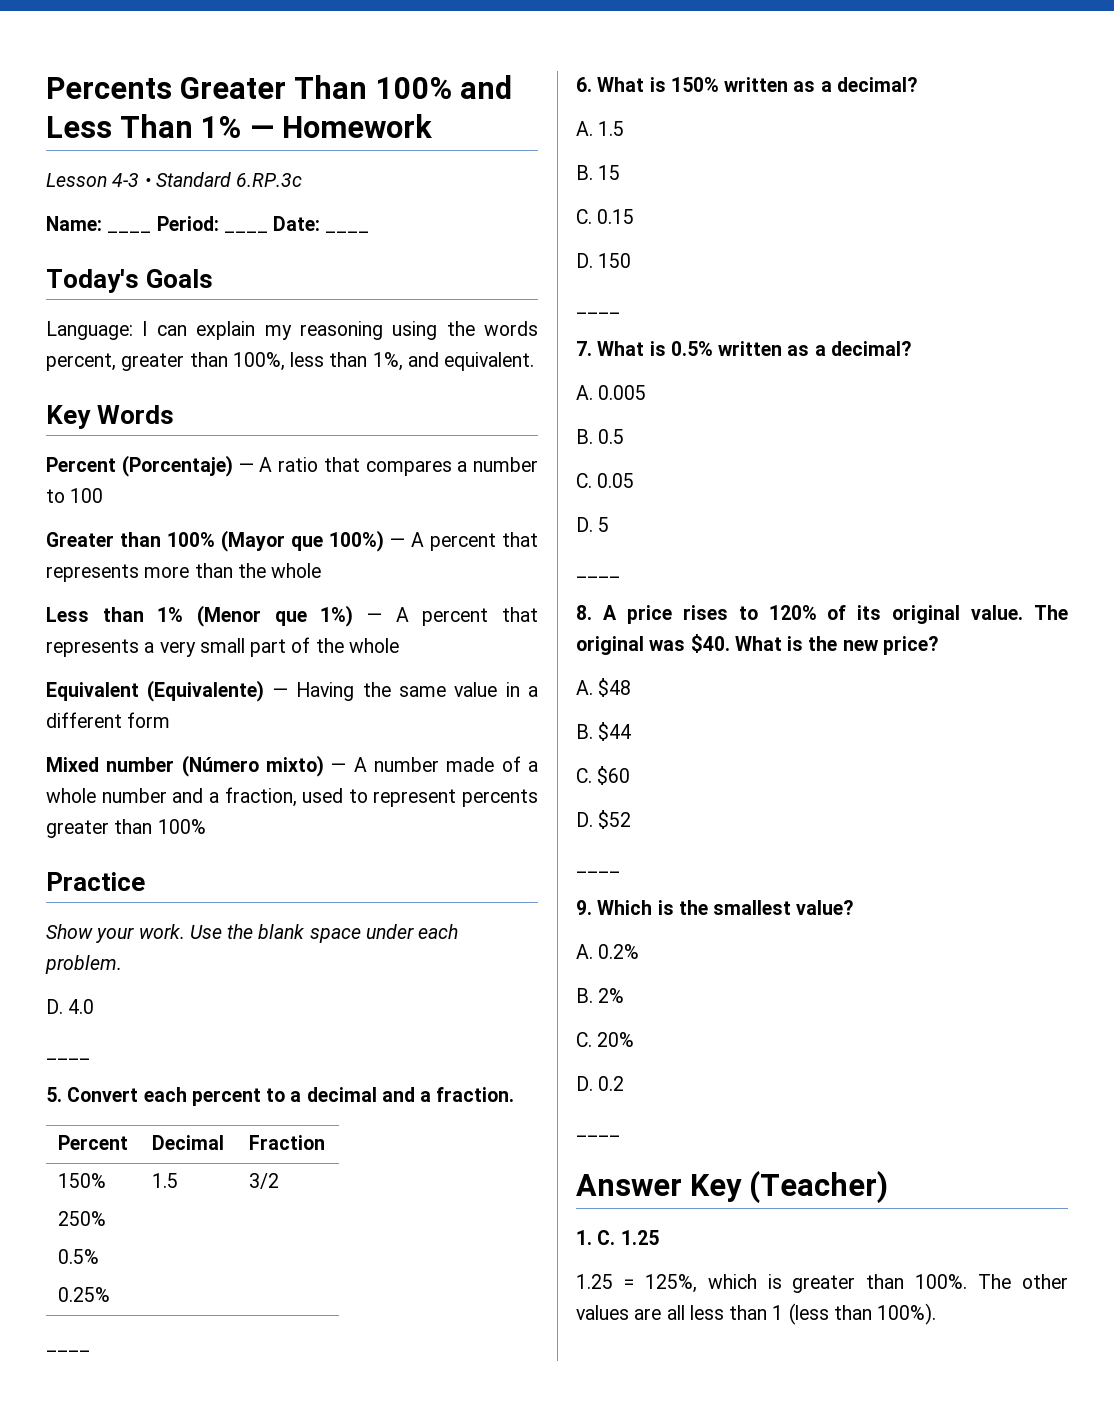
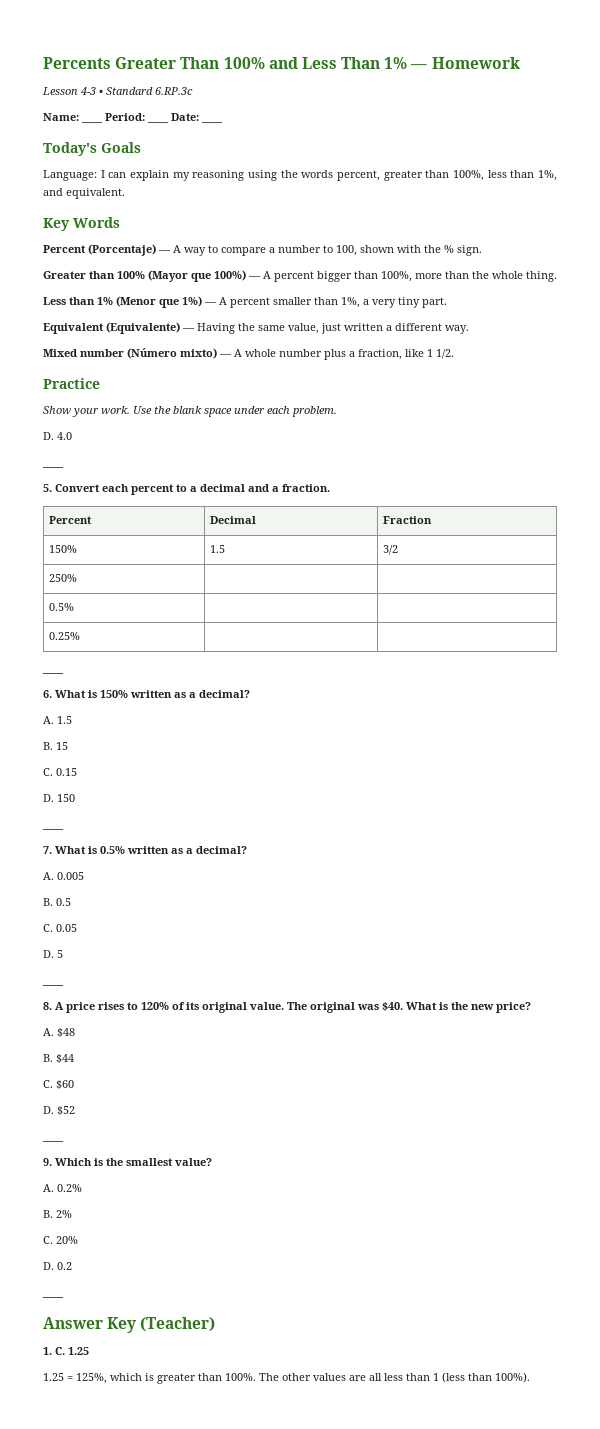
[278,457,538,476] [46,488,104,503] ratio that compares a number to 100 -> [184,245,482,256] way to compare a number to 100, shown with the % sign.
[502,532,538,547] [46,564,139,582] that represents -> [317,271,412,282] bigger than 100%,
(322, 570) none -> [526,271,557,282] thing.
[502,607,538,622] [46,637,399,657] that represents a very small part of the whole -> [273,297,447,308] smaller than 1%, a very tiny part.
[454,682,520,697] value in -> [288,323,383,334] value, just written
[127,712,171,728] form -> [445,325,469,334] way.
[373,756,538,772] number made of a -> (242, 353) none
[172,788,204,803] and -> [324,349,346,360] plus
[302,788,538,807] [46,819,206,838] used to represent percents greater than 100% -> [405,349,454,359] like 1 1/2.

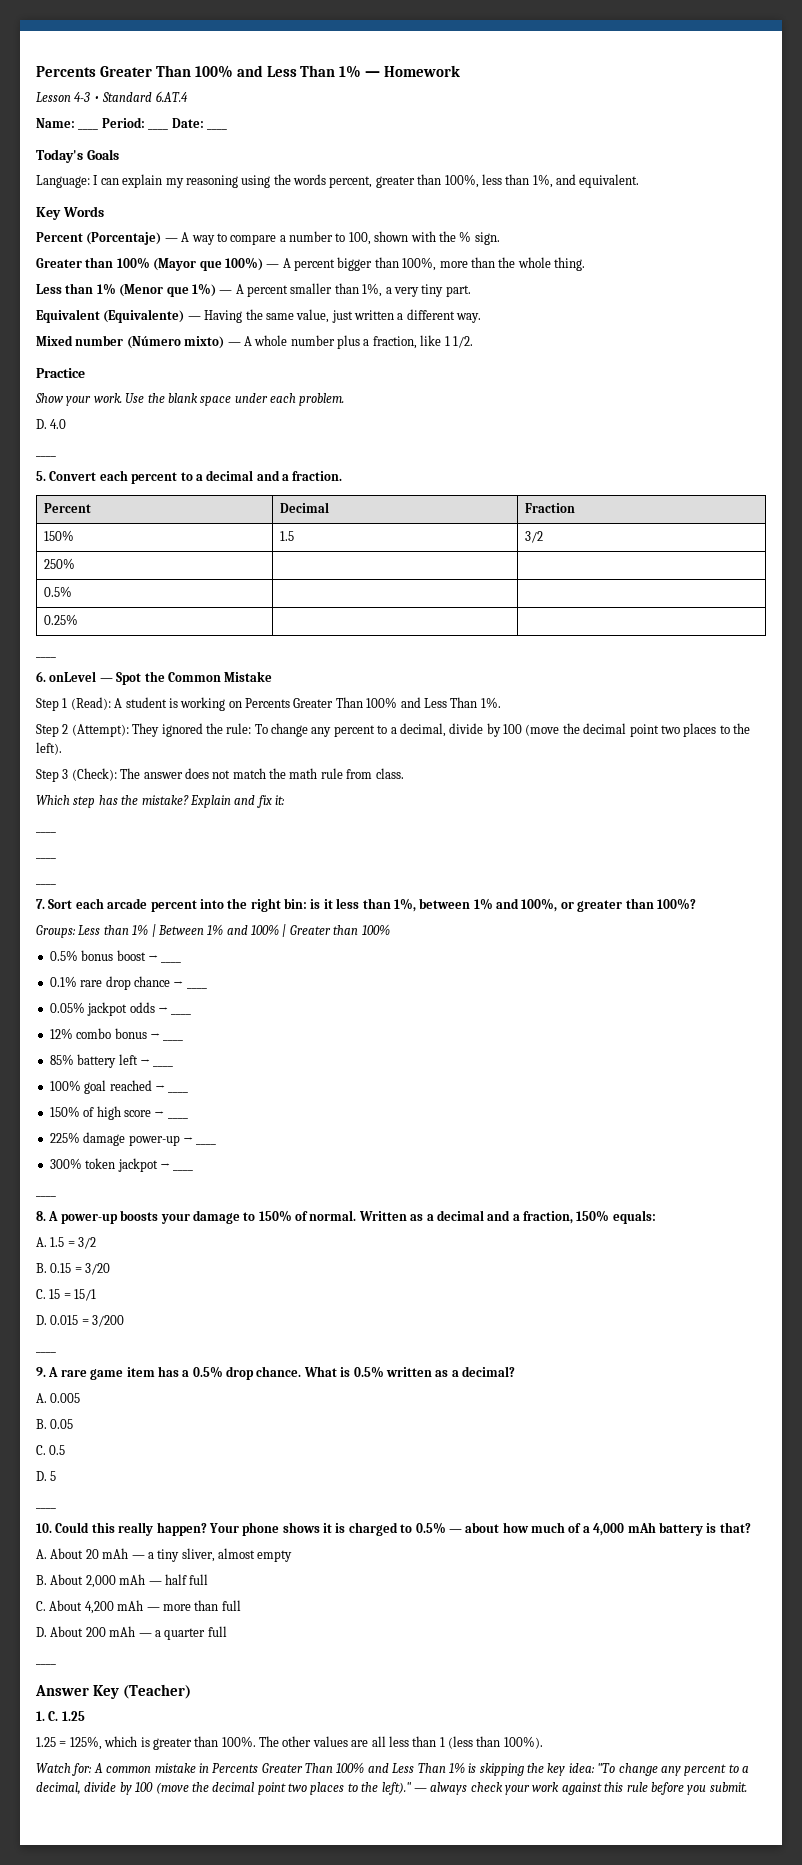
[155,87,193,95] 6.RP.3c -> [155,91,188,102] 6.AT.4
[55,690,250,698] [43,716,72,724] [43,742,68,750] [43,768,77,776] [43,794,75,802] [42,828,64,830] [43,846,52,854] What is 150% written as a decimal? // A. 1.5 // B. 15 // C. 0.15 // D. 150 // ____ // 7. -> [49,671,273,685] [36,697,501,711] [36,723,750,737] [36,742,62,755] [36,768,404,782] [36,795,285,808] [36,831,56,833] [36,857,56,859] [36,883,56,885] [36,898,696,912] [36,924,390,938] [49,950,158,961] [161,961,182,963] [49,976,184,990] [186,987,207,989] [49,1002,168,1016] [171,1013,192,1015] [49,1028,160,1039] [163,1039,184,1041] [49,1054,150,1068] [153,1065,174,1067] [49,1080,165,1094] [168,1091,189,1093] [49,1106,165,1120] [167,1117,188,1119] [49,1132,193,1146] [196,1143,217,1145] [49,1158,170,1172] [173,1169,194,1171] [36,1195,56,1197] [36,1210,656,1224] [36,1237,97,1249] [36,1263,111,1275] [36,1289,97,1301] [36,1315,125,1327] [36,1351,56,1353] [36,1366,302,1380] onLevel — Spot the Common Mistake // Step 1 (Read): A student is working on Percents Greater Than 100% and Less Than 1%. // Step 2 (Attempt): They ignored the rule: To change any percent to a decimal, divide by 100 (move the decimal point two places to the left). // Step 3 (Check): The answer does not match the math rule from class. // Which step has the mistake? Explain and fix it: // ____ // ____ // ____ // 7. Sort each arcade percent into the right bin: is it less than 1%, between 1% and 100%, or greater than 100%? // Groups: Less than 1% | Between 1% and 100% | Greater than 100% // 0.5% bonus boost → ____ // 0.1% rare drop chance → ____ // 0.05% jackpot odds → ____ // 12% combo bonus → ____ // 85% battery left → ____ // 100% goal reached → ____ // 150% of high score → ____ // 225% damage power-up → ____ // 300% token jackpot → ____ // ____ // 8. A power-up boosts your damage to 150% of normal. Written as a decimal and a fraction, 150% equals: // A. 1.5 = 3/2 // B. 0.15 = 3/20 // C. 15 = 15/1 // D. 0.015 = 3/200 // ____ // 9. A rare game item has a 0.5% drop chance.
[56,898,71,906] [43,924,77,932] 0.5 // C. 0.05 -> [50,1419,74,1429] [36,1445,66,1455] 0.05 // C. 0.5
[43,1002,531,1013] [43,1028,75,1037] [43,1054,74,1063] [43,1080,74,1089] [43,1106,75,1115] [42,1140,64,1142] [43,1158,212,1166] [43,1184,82,1192] [43,1210,72,1218] [43,1236,78,1244] [43,1262,72,1270] 8. A price rises to 120% of its original value. The original was $40. What is the new price? // A. $48 // B. $44 // C. $60 // D. $52 // ____ // 9. Which is the smallest value? // A. 0.2% // B. 2% // C. 20% // D. 0.2 -> [36,1522,751,1536] [36,1548,293,1562] [36,1574,209,1588] [36,1600,241,1614] [36,1626,227,1640] 10. Could this really happen? Your phone shows it is charged to 0.5% — about how much of a 4,000 mAh battery is that? // A. About 20 mAh — a tiny sliver, almost empty // B. About 2,000 mAh — half full // C. About 4,200 mAh — more than full // D. About 200 mAh — a quarter full
(530, 1377) none -> [36,1762,749,1776] [36,1782,747,1795] // Watch for: A common mistake in Percents Greater Than 100% and Less Than 1% is skipping the key idea: "To change any percent to a decimal, divide by 100 (move the decimal point two places to the left)." — always check your work against this rule before you submit.

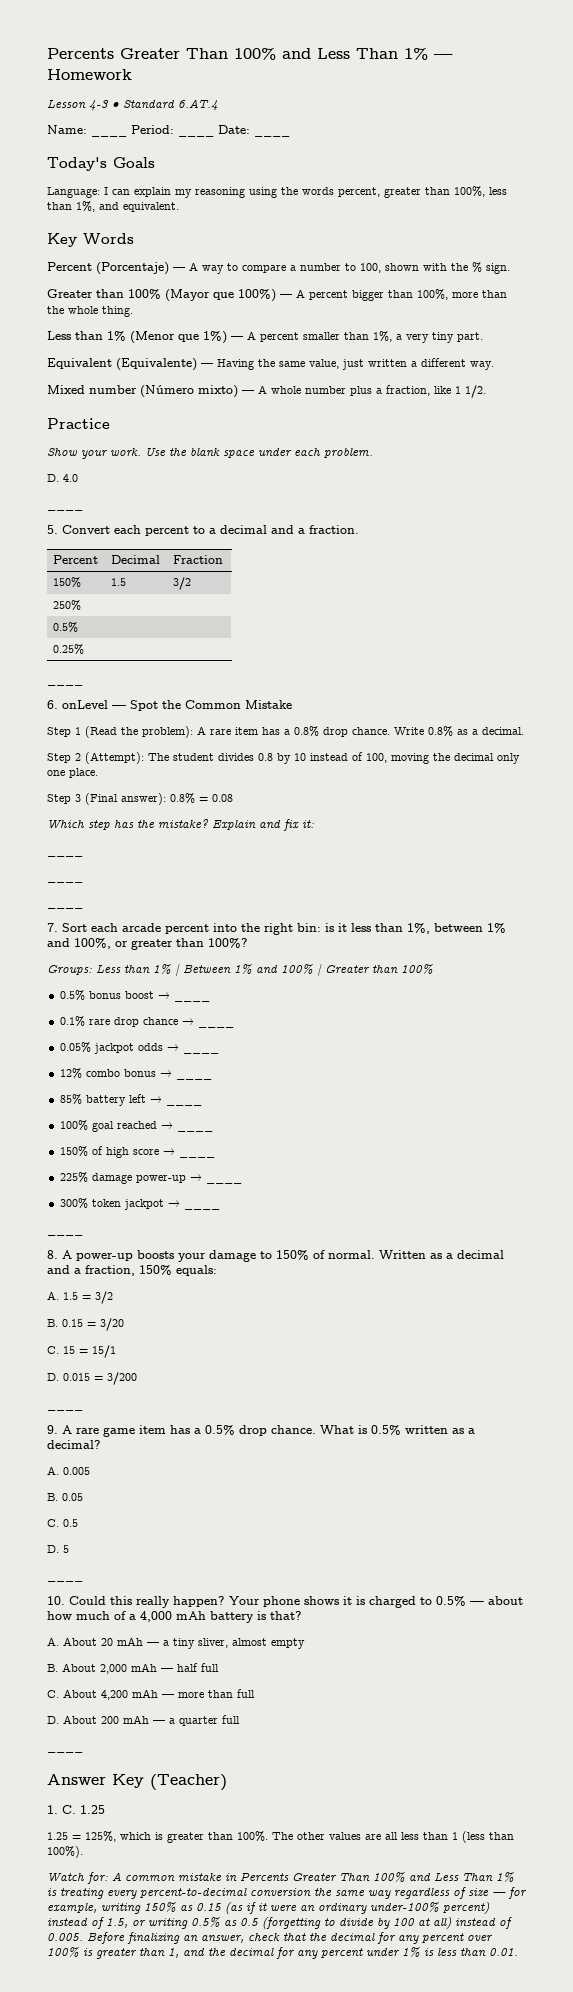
[70,697,501,711] [36,723,750,737] [36,742,62,755] [36,768,404,782] (Read): A student is working on Percents Greater Than 100% and Less Than 1%. // Step 2 (Attempt): They ignored the rule: To change any percent to a decimal, divide by 100 (move the decimal point two places to the left). // Step 3 (Check): The answer does not match the math rule from class. -> [85,726,524,738] [47,752,520,764] [47,768,98,778] [47,793,233,805] (Read the problem): A rare item has a 0.8% drop chance. Write 0.8% as a decimal. // Step 2 (Attempt): The student divides 0.8 by 10 instead of 100, moving the decimal only one place. // Step 3 (Final answer): 0.8% = 0.08
[479,1763,749,1776] [36,1782,747,1795] skipping the key idea: "To change any percent to a decimal, divide by 100 (move the decimal point two places to the left)." — always check your work against this rule before you submit. -> [60,1887,527,1899] [47,1902,490,1914] [47,1917,512,1929] [47,1932,493,1944] [47,1947,518,1959] treating every percent-to-decimal conversion the same way regardless of size — for example, writing 150% as 0.15 (as if it were an ordinary under-100% percent) instead of 1.5, or writing 0.5% as 0.5 (forgetting to divide by 100 at all) instead of 0.005. Before finalizing an answer, check that the decimal for any percent over 100% is greater than 1, and the decimal for any percent under 1% is less than 0.01.

